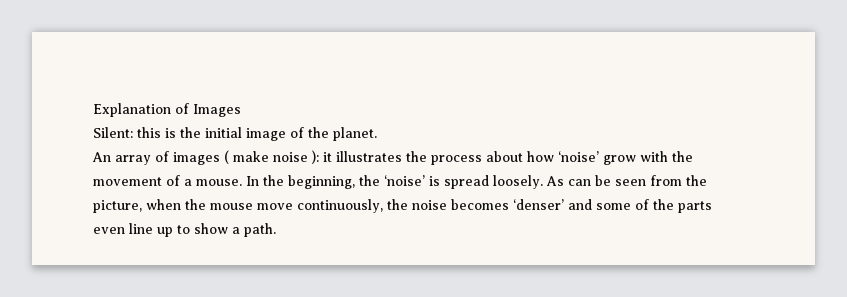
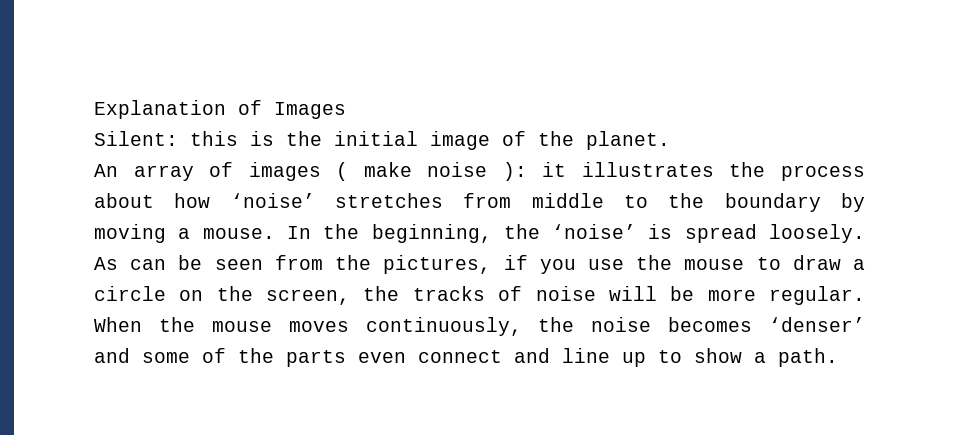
[603,151,693,165] [93,175,180,186] grow with the movement of -> [335,193,866,212] [94,224,166,243] stretches from middle to the boundary by moving
[93,199,293,213] picture, when the mouse move -> [383,255,865,274] [94,286,866,305] [94,317,349,332] pictures, if you use the mouse to draw a circle on the screen, the tracks of noise will be more regular. When the mouse moves
(125, 230) none -> [418,348,550,363] connect and

